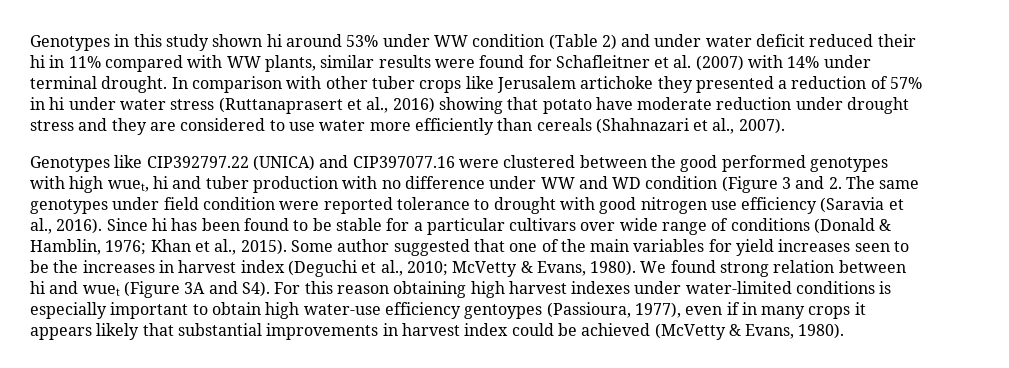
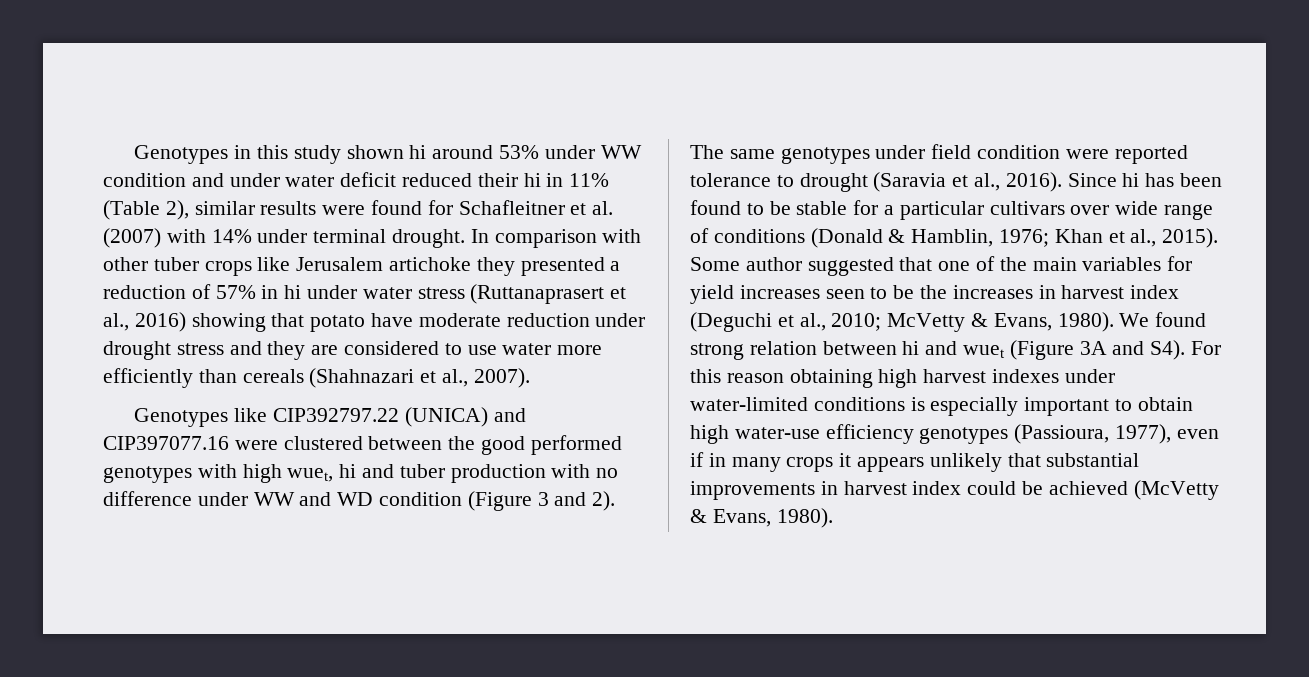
[548,34,617,50] (Table 2) -> (186, 180) none
[104,55,316,72] compared with WW plants, -> [103,200,189,220] (Table 2),
[828,177,842,189] 2. -> [592,491,616,511] 2).
[559,197,818,214] with good nitrogen use efficiency -> (868, 182) none
[464,304,543,319] gentoypes -> [919,427,1009,444] genotypes
[96,323,140,340] likely -> [929,453,1002,472] unlikely

